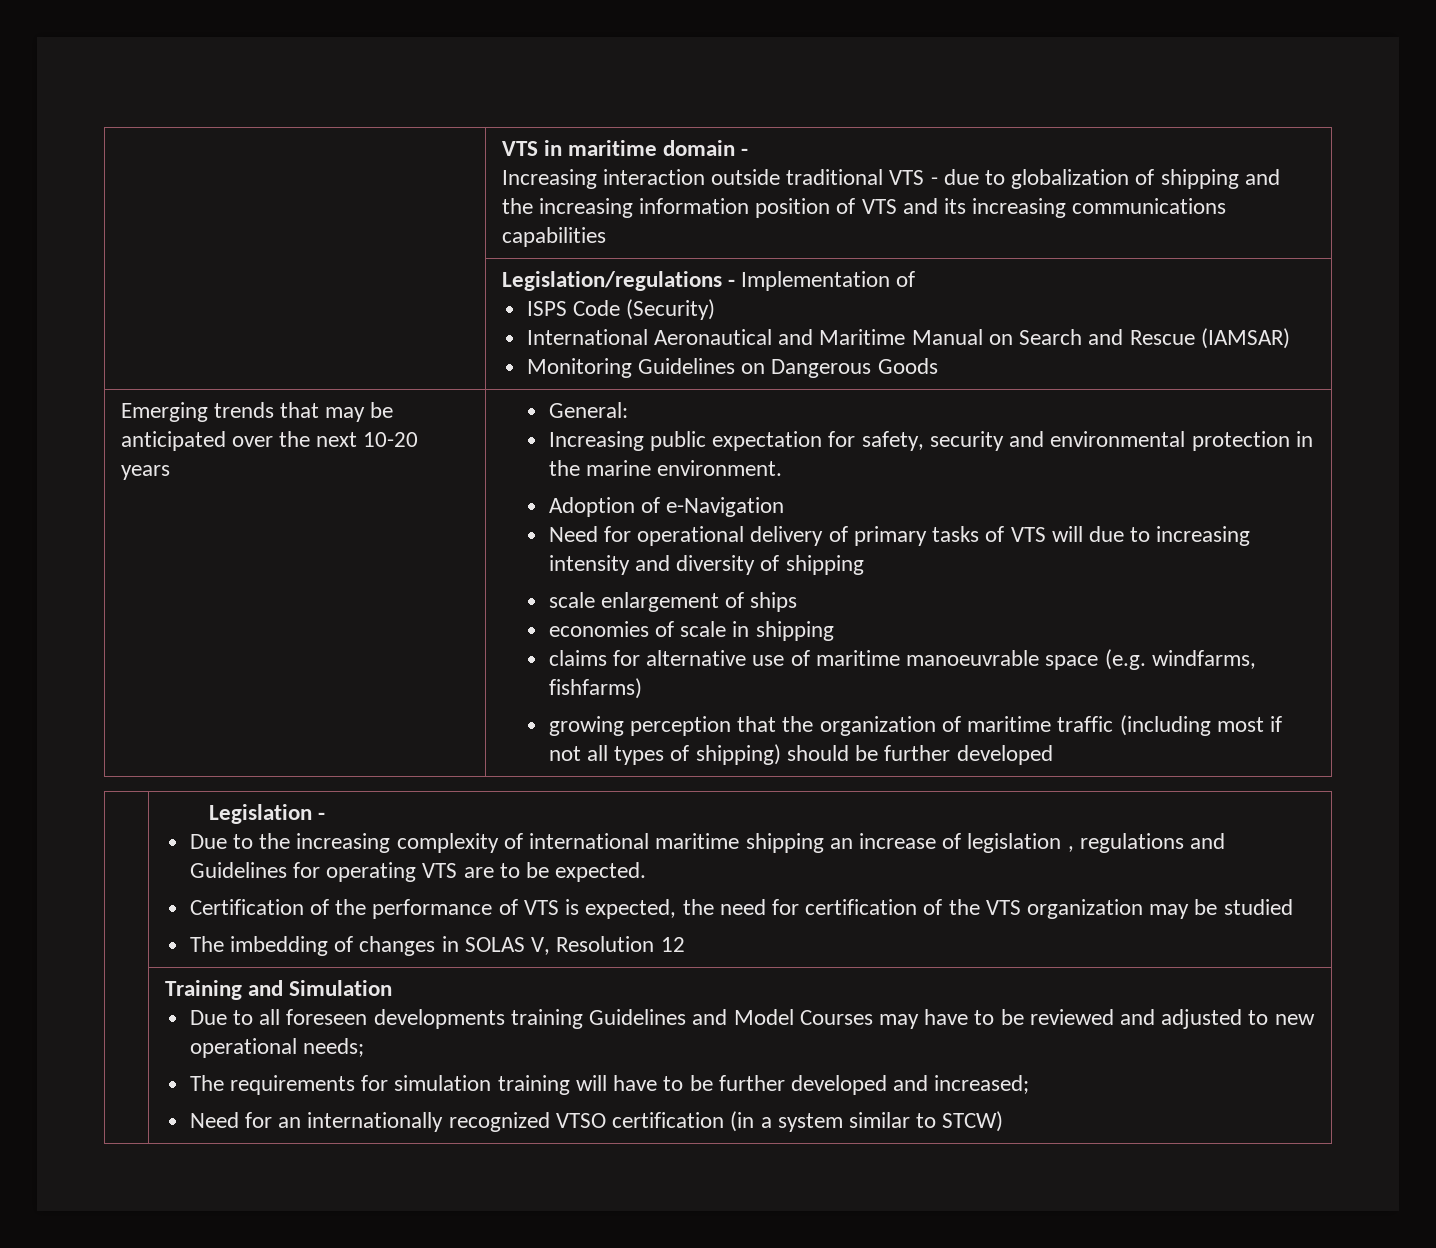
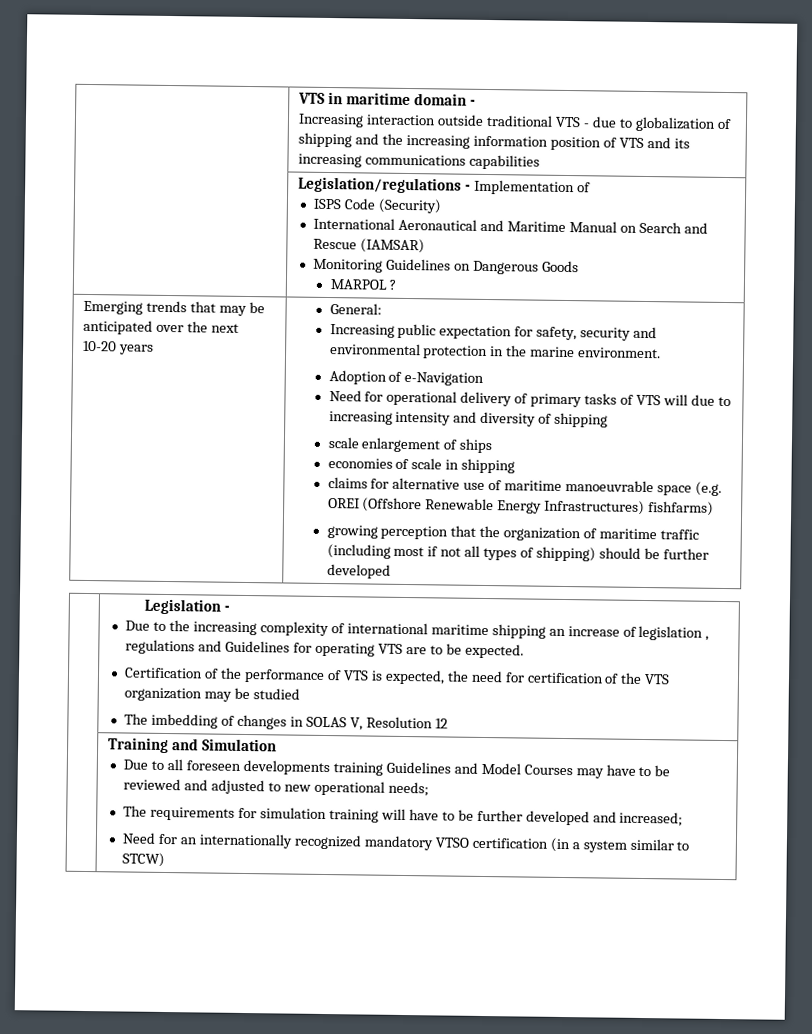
(938, 366) none -> [329,279,397,290] // MARPOL ?
[1151,650,1256,669] windfarms, -> [327,497,646,516] OREI (Offshore Renewable Energy Infrastructures)
(550, 1122) none -> [364,835,434,851] mandatory

